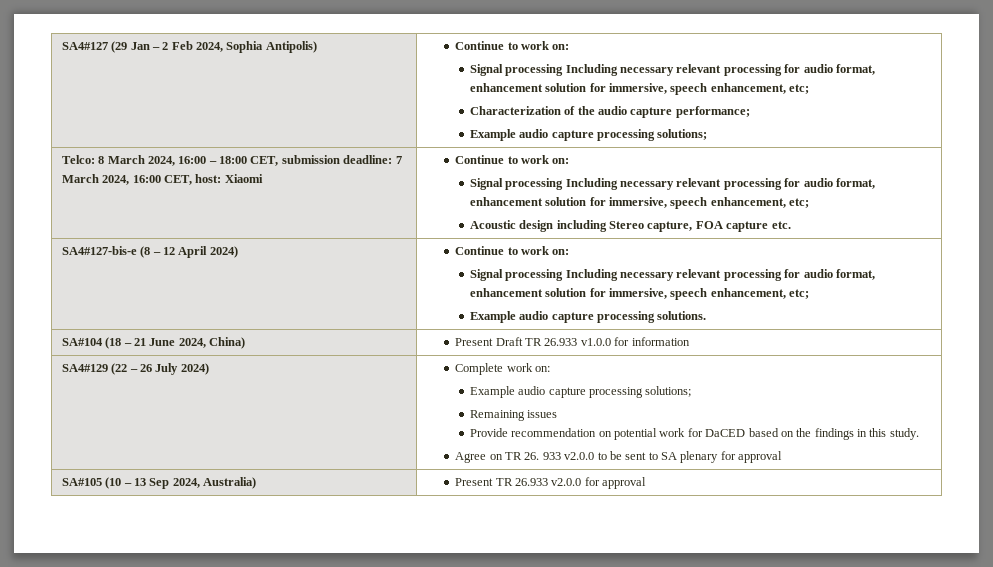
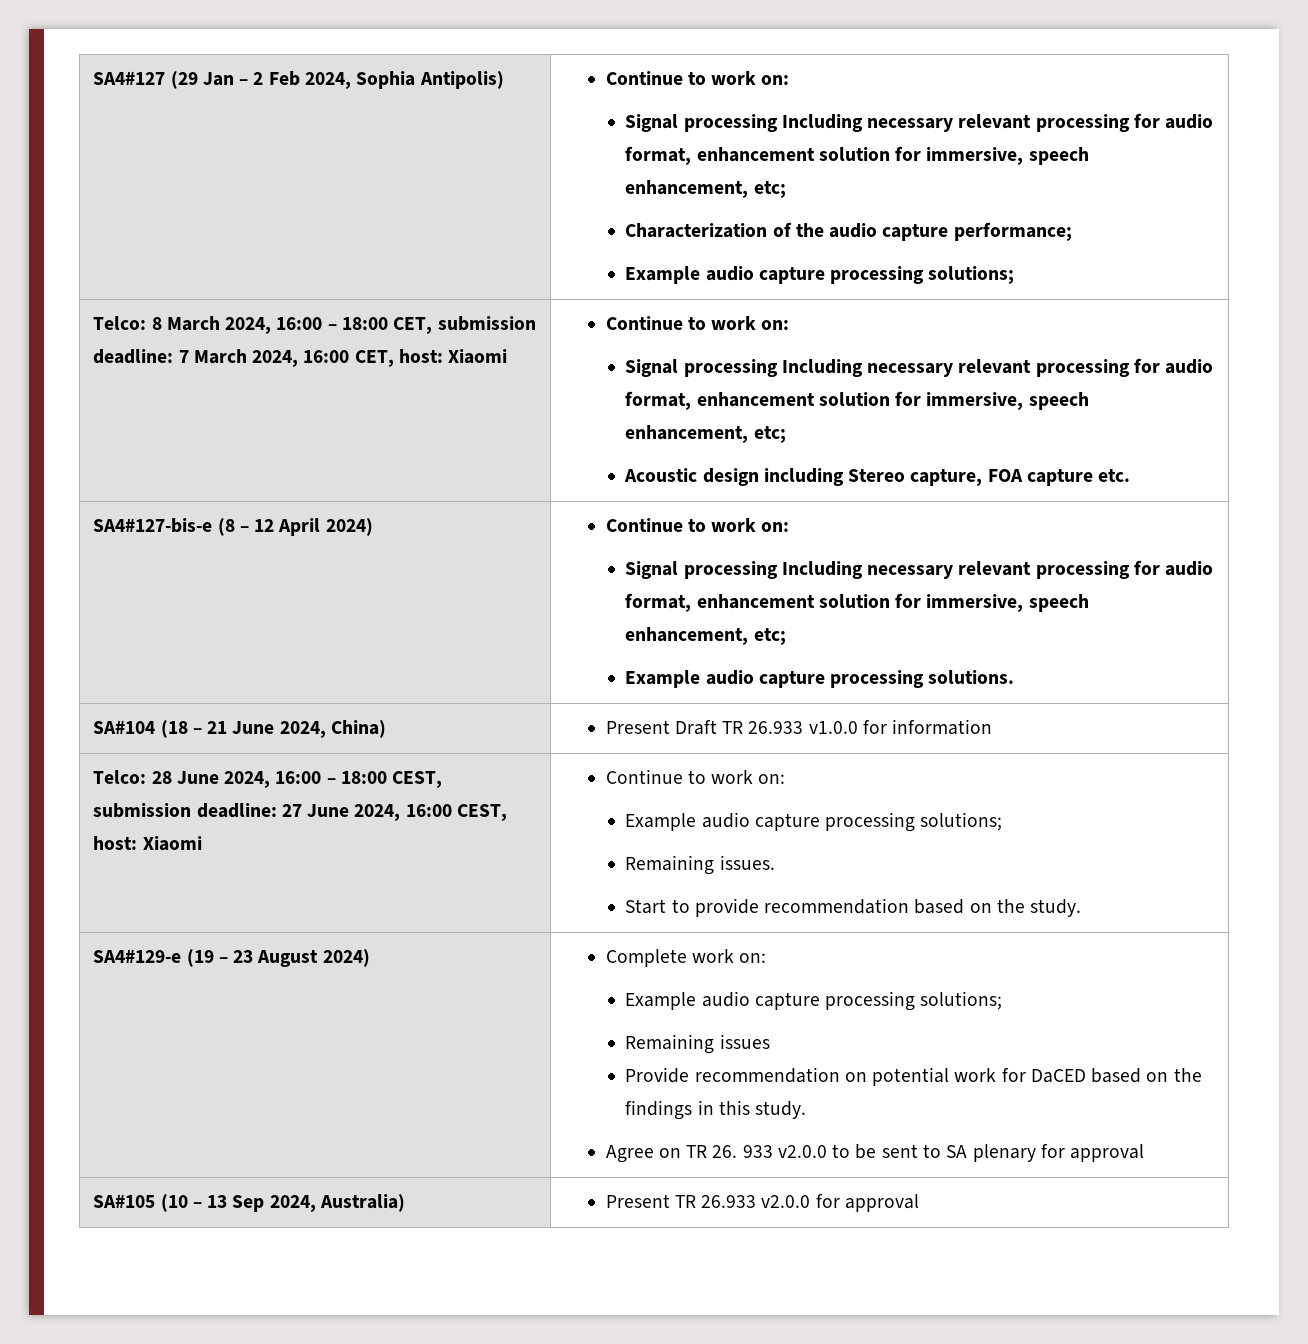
[61,363,179,375] SA4#129 (22 – 26 July -> [93,770,443,788] [93,803,508,821] [93,836,202,851] [605,769,786,784] [625,812,1003,832] [625,855,775,875] [625,898,1082,917] [93,949,319,967] Telco: 28 June 2024, 16:00 – 18:00 CEST, submission deadline: 27 June 2024, 16:00 CEST, host: Xiaomi | Continue to work on: // Example audio capture processing solutions; // Remaining issues. // Start to provide recommendation based on the study. // SA4#129-e (19 – 23 August

